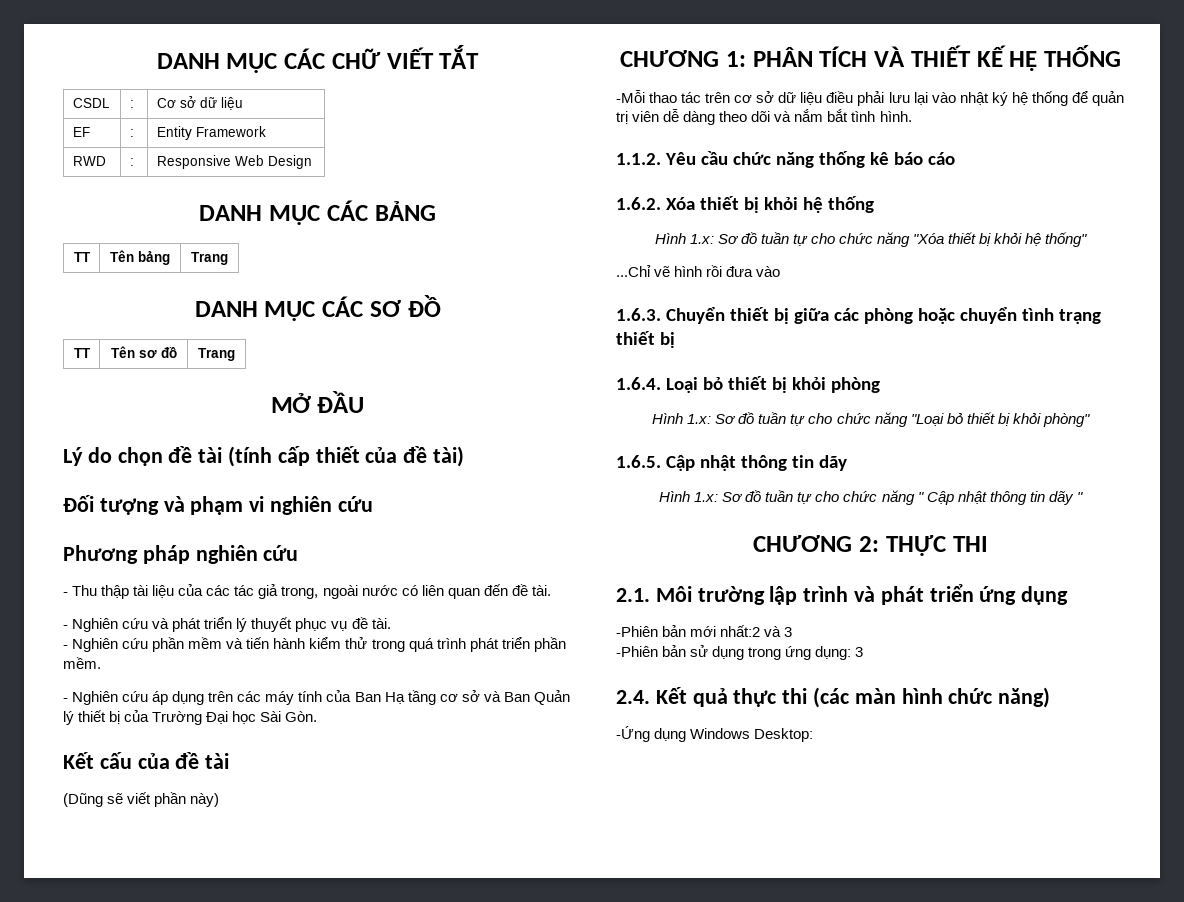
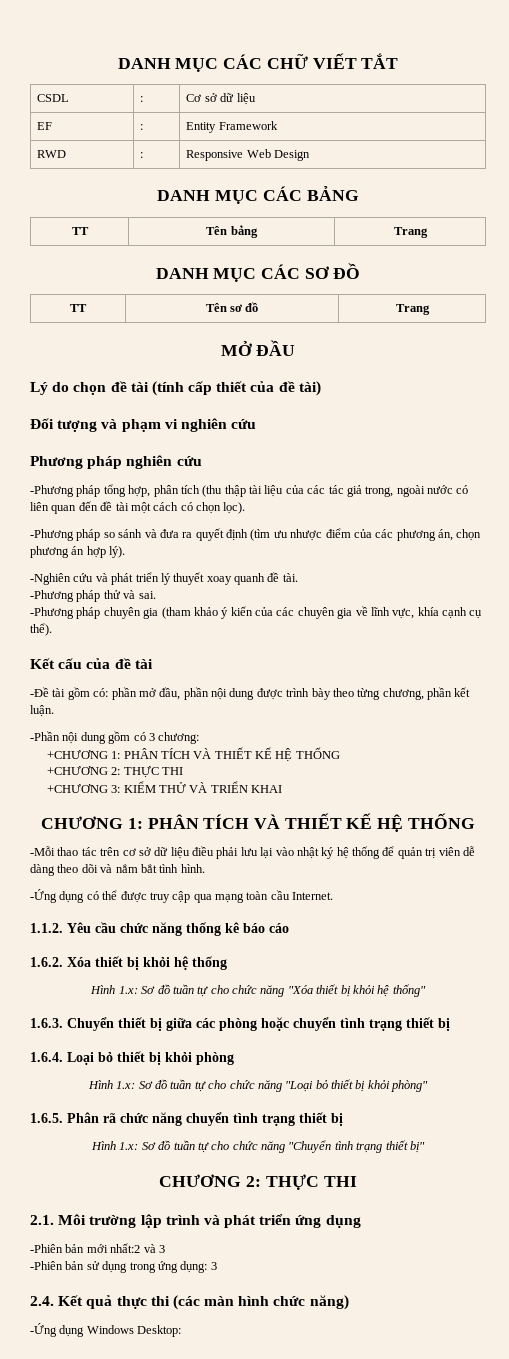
[63,585,98,596] - Thu -> [30,484,223,497] -Phương pháp tổng hợp, phân tích (thu
[531,585,551,596] [63,618,119,632] tài. // - Nghiên -> [115,502,246,514] [30,528,482,541] [30,546,126,558] [30,573,71,585] tài một cách có chọn lọc). // -Phương pháp so sánh và đưa ra quyết định (tìm ưu nhược điểm của các phương án, chọn phương án hợp lý). // -Nghiên
[295,617,391,632] [63,637,566,652] [63,657,101,669] [63,690,570,705] [63,710,318,725] phục vụ đề tài. // - Nghiên cứu phần mềm và tiến hành kiểm thử trong quá trình phát triển phần mềm. // - Nghiên cứu áp dụng trên các máy tính của Ban Hạ tầng cơ sở và Ban Quản lý thiết bị của Trường Đại học Sài Gòn. -> [206,572,298,585] [30,590,156,602] [30,606,483,619] [30,623,52,636] xoay quanh đề tài. // -Phương pháp thử và sai. // -Phương pháp chuyên gia (tham khảo ý kiến của các chuyên gia về lĩnh vực, khía cạnh cụ thể).
[63,792,220,807] (Dũng sẽ viết phần này) -> [30,687,471,700] [30,705,54,717] [30,731,200,744] [46,747,340,762] [46,766,183,778] [46,781,283,793] -Đề tài gồm có: phần mở đầu, phần nội dung được trình bày theo từng chương, phần kết luận. // -Phần nội dung gồm có 3 chương: // +CHƯƠNG 1: PHÂN TÍCH VÀ THIẾT KẾ HỆ THỐNG // +CHƯƠNG 2: THỰC THI // +CHƯƠNG 3: KIỂM THỬ VÀ TRIỂN KHAI
(912, 116) none -> [30,889,334,903] // -Ứng dụng có thể được truy cập qua mạng toàn cầu Internet.
[616,265,781,277] // ...Chỉ vẽ hình rồi đưa vào -> (426, 990) none
[665,455,847,471] [659,490,1083,505] Cập nhật thông tin dãy // Hình 1.x: Sơ đồ tuần tự cho chức năng " Cập nhật thông tin dãy " -> [67,1112,343,1126] [91,1140,425,1153] Phân rã chức năng chuyển tình trạng thiết bị // Hình 1.x: Sơ đồ tuần tự cho chức năng "Chuyển tình trạng thiết bị"

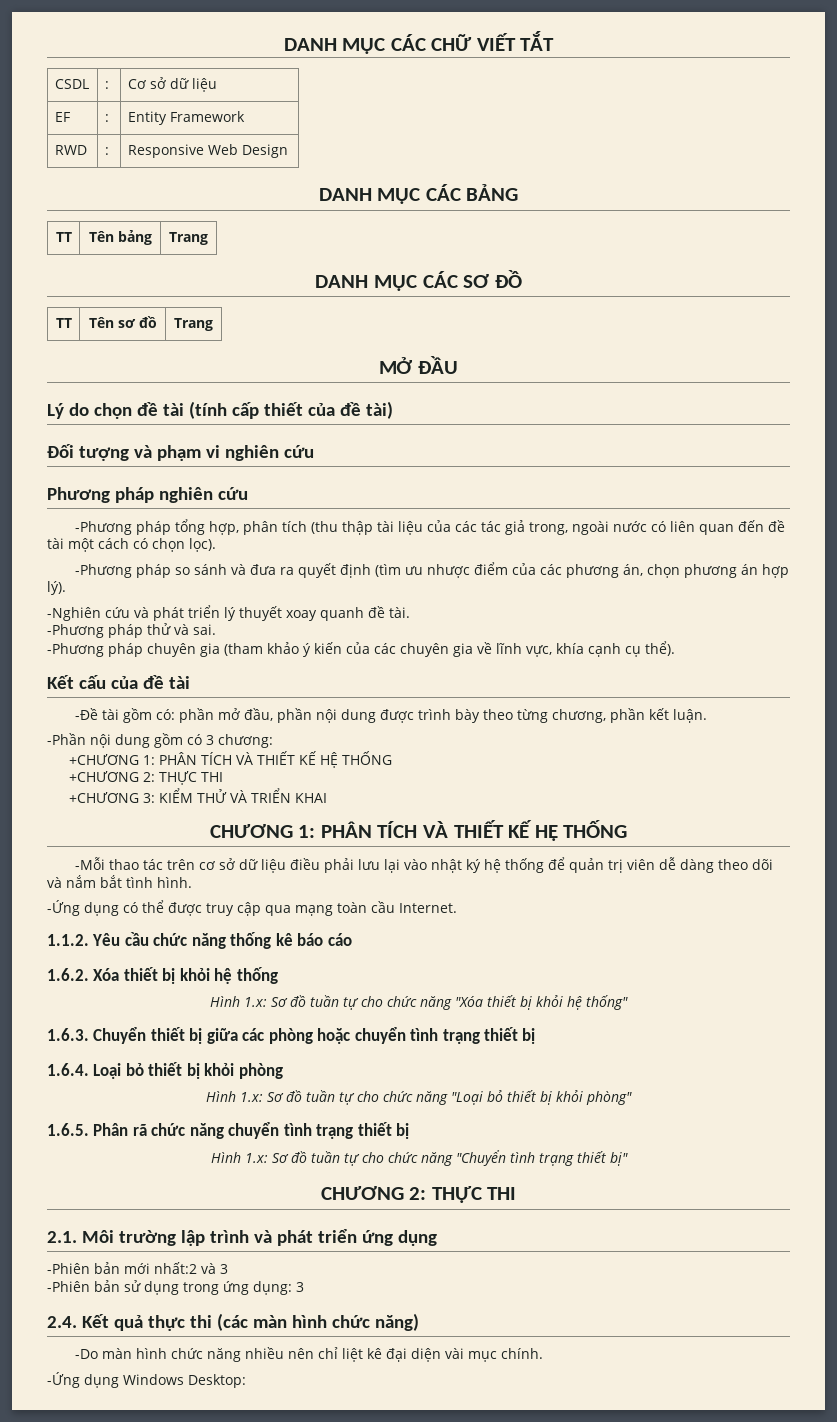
(349, 1302) none -> [74,1347,543,1362] // -Do màn hình chức năng nhiều nên chỉ liệt kê đại diện vài mục chính.

